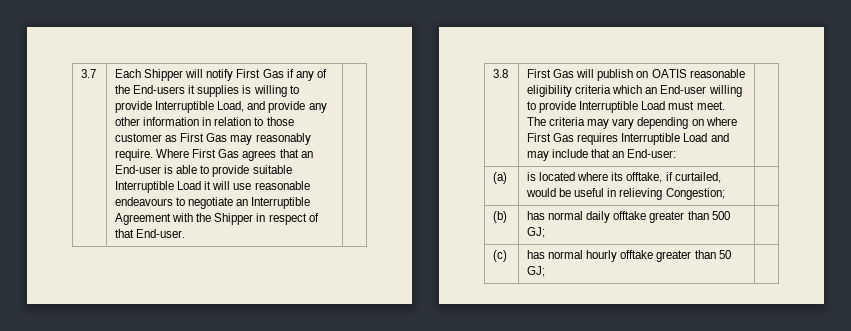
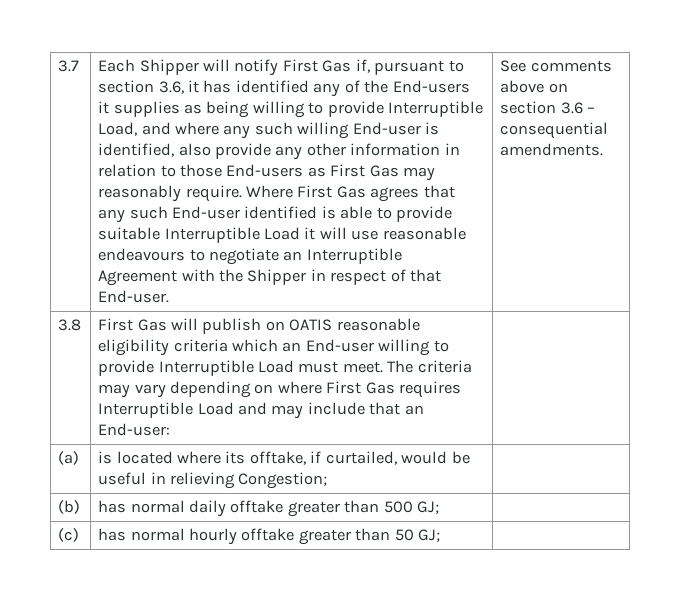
[286,69,294,78] if -> [355,59,464,75] [98,80,309,94] if, pursuant to section 3.6, it has identified
[242,85,252,94] is -> [183,101,250,118] as being
(266, 105) none -> [174,122,440,139] [98,143,211,157] where any such willing End-user is identified, also
[115,133,163,142] customer -> [226,164,304,177] End-users
[300,151,313,158] [115,165,162,174] an End-user -> [98,206,318,223] any such End-user identified
(186, 233) none -> [500,60,612,72] [500,80,568,93] [500,101,595,114] [500,122,609,139] [500,143,604,156] See comments above on section 3.6 – consequential amendments.

